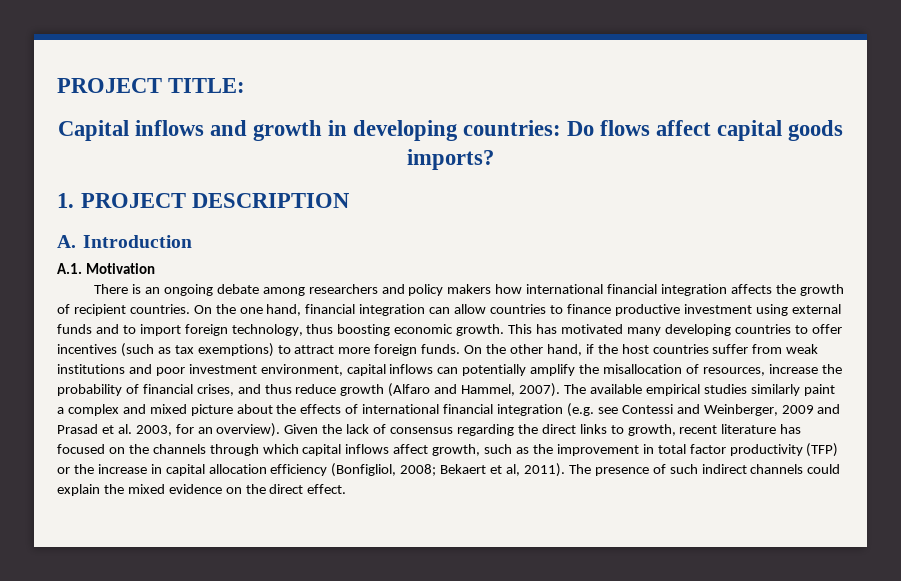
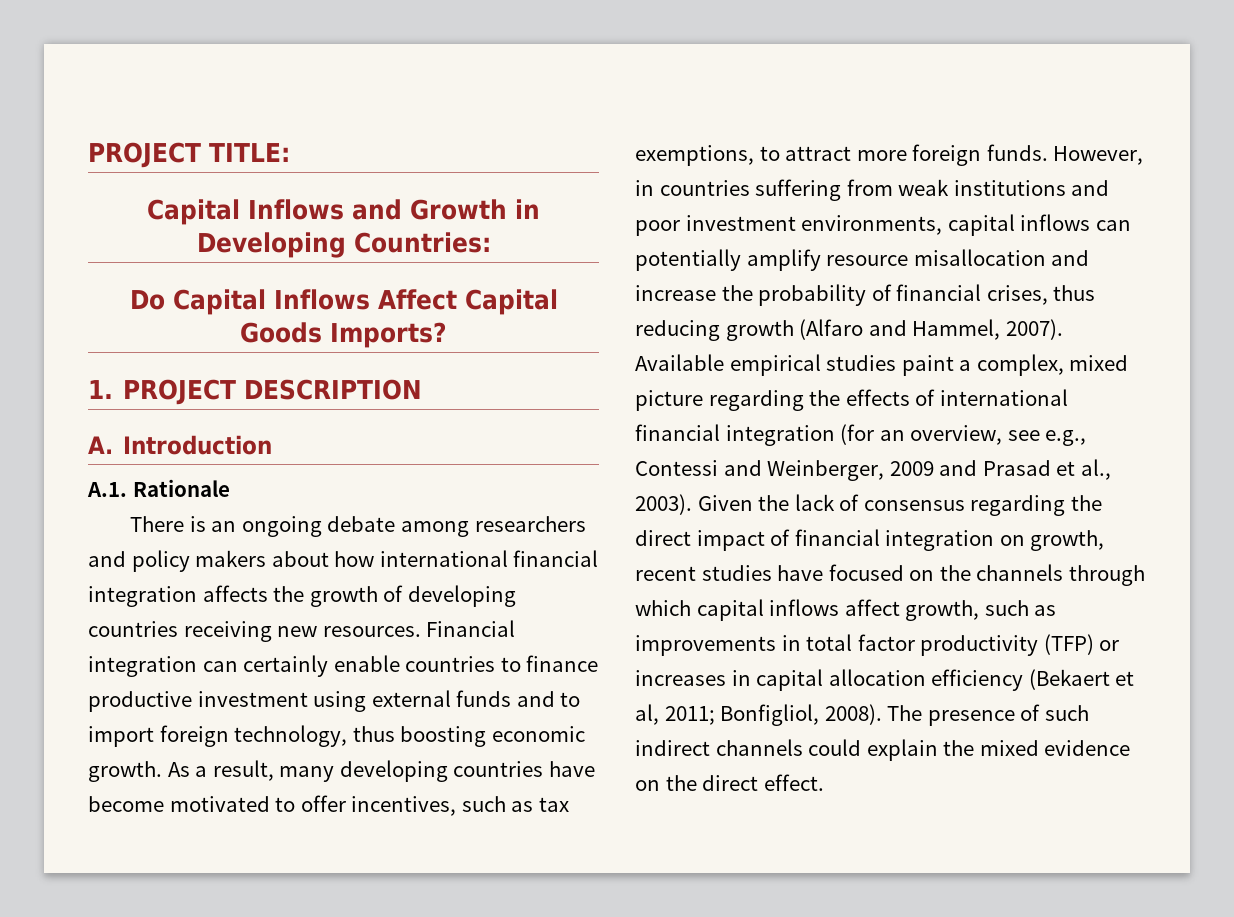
[134,120,844,141] [407,149,494,170] inflows and growth in developing countries: Do flows affect capital goods imports? -> [248,199,540,220] [196,232,491,258] [129,289,558,315] [240,322,447,348] Inflows and Growth in Developing Countries: // Do Capital Inflows Affect Capital Goods Imports?
[85,263,155,274] Motivation -> [132,479,230,497] Rationale
(492, 289) none -> [271,551,329,567] about
[73,304,487,316] recipient countries. On the one hand, financial integration can allow -> [407,585,516,607] [88,620,516,642] [88,655,400,677] developing countries receiving new resources. Financial integration can certainly enable
[508,324,842,336] [57,343,154,357] This has motivated many developing countries to offer incentives (such -> [167,760,595,782] [88,795,506,816] As a result, many developing countries have become motivated to offer incentives, such
[197,343,274,357] exemptions) -> [635,145,754,166] exemptions,
[464,344,749,356] On the other hand, if the host countries suffer -> [1053,146,1144,165] [635,179,842,201] However, in countries suffering
[260,364,343,376] environment, -> [801,215,943,235] environments,
[579,364,765,376] the misallocation of resources, -> [826,249,1090,266] resource misallocation and
[237,384,337,394] and thus reduce -> [1053,285,1096,301] [635,320,720,341] thus reducing
[563,384,642,394] The available -> [635,354,724,371] Available
[750,384,800,396] similarly -> (897, 363) none
[67,404,146,416] complex and -> [976,354,1064,376] complex,
[236,404,273,414] about -> [708,390,804,411] regarding
[566,403,618,417] (e.g. see -> [840,424,1087,446] (for an overview, see e.g.,
[117,423,281,437] al. 2003, for an overview). -> [1080,459,1111,480] [635,494,692,515] al., 2003).
[579,424,802,436] links to growth, recent literature has -> [696,529,1105,551] [635,565,824,581] impact of financial integration on growth, recent studies have
[532,444,639,456] the improvement -> [635,635,776,656] improvements
[73,464,147,474] the increase -> [635,670,726,686] increases
[331,463,565,477] (Bonfigliol, 2008; Bekaert et al, 2011). -> [1028,669,1135,690] [635,704,882,726] (Bekaert et al, 2011; Bonfigliol, 2008).

